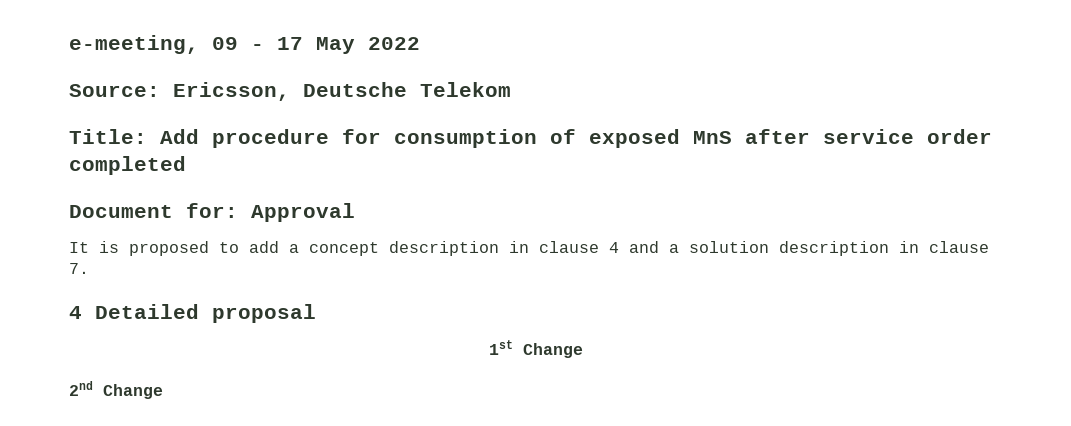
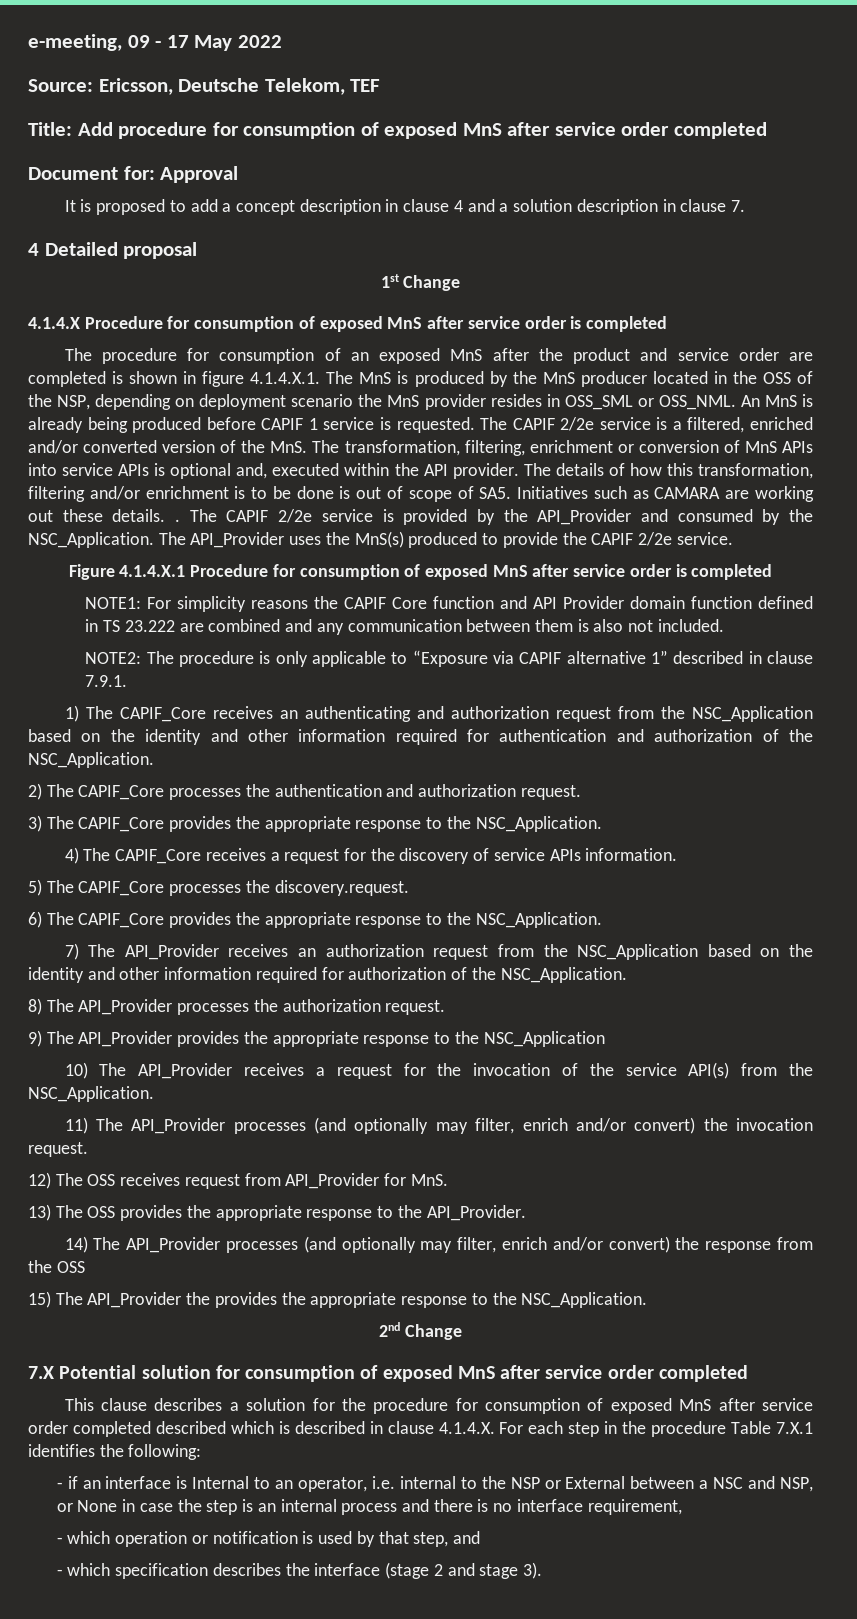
[420,82,511,97] Telekom -> [264,78,381,95] Telekom, TEF
[69,381,163,399] 2nd Change -> [28,316,667,332] [64,348,814,364] [28,371,813,387] [28,394,813,410] [28,417,813,433] [28,440,813,456] [28,463,813,479] [28,486,815,502] [28,509,813,525] [28,531,733,548] [68,564,773,580] [85,596,813,612] [85,619,724,635] [85,650,814,667] [85,675,128,687] [64,705,813,722] [28,729,813,745] [28,752,154,768] [28,783,581,800] [28,815,602,832] [64,847,678,864] [28,879,409,896] [28,911,602,928] [64,943,814,960] [28,967,627,983] [28,998,446,1015] [28,1030,605,1047] [64,1062,814,1079] [28,1086,154,1102] [64,1117,814,1134] [28,1142,88,1157] [28,1172,448,1189] [28,1204,526,1221] [64,1236,814,1253] [28,1260,85,1273] [28,1291,648,1308] [379,1322,462,1340] [28,1365,748,1382] [64,1398,813,1414] [28,1421,813,1437] [28,1444,202,1460] [56,1476,813,1492] [56,1499,682,1515] [56,1531,480,1547] [56,1562,542,1579] 4.1.4.X Procedure for consumption of exposed MnS after service order is completed // The procedure for consumption of an exposed MnS after the product and service order are completed is shown in figure 4.1.4.X.1. The MnS is produced by the MnS producer located in the OSS of the NSP, depending on deployment scenario the MnS provider resides in OSS_SML or OSS_NML. An MnS is already being produced before CAPIF 1 service is requested. The CAPIF 2/2e service is a filtered, enriched and/or converted version of the MnS. The transformation, filtering, enrichment or conversion of MnS APIs into service APIs is optional and, executed within the API provider. The details of how this transformation, filtering and/or enrichment is to be done is out of scope of SA5. Initiatives such as CAMARA are working out these details. . The CAPIF 2/2e service is provided by the API_Provider and consumed by the NSC_Application. The API_Provider uses the MnS(s) produced to provide the CAPIF 2/2e service. // Figure 4.1.4.X.1 Procedure for consumption of exposed MnS after service order is completed // NOTE1: For simplicity reasons the CAPIF Core function and API Provider domain function defined in TS 23.222 are combined and any communication between them is also not included. // NOTE2: The procedure is only applicable to “Exposure via CAPIF alternative 1” described in clause 7.9.1. // 1) The CAPIF_Core receives an authenticating and authorization request from the NSC_Application based on the identity and other information required for authentication and authorization of the NSC_Application. // 2) The CAPIF_Core processes the authentication and authorization request. // 3) The CAPIF_Core provides the appropriate response to the NSC_Application. // 4) The CAPIF_Core receives a request for the discovery of service APIs information. // 5) The CAPIF_Core processes the discovery.request. // 6) The CAPIF_Core provides the appropriate response to the NSC_Application. // 7) The API_Provider receives an authorization request from the NSC_Application based on the identity and other information required for authorization of the NSC_Application. // 8) The API_Provider processes the authorization request. // 9) The API_Provider provides the appropriate response to the NSC_Application // 10) The API_Provider receives a request for the invocation of the service API(s) from the NSC_Application. // 11) The API_Provider processes (and optionally may filter, enrich and/or convert) the invocation request. // 12) The OSS receives request from API_Provider for MnS. // 13) The OSS provides the appropriate response to the API_Provider. // 14) The API_Provider processes (and optionally may filter, enrich and/or convert) the response from the OSS // 15) The API_Provider the provides the appropriate response to the NSC_Application. // 2nd Change // 7.X Potential solution for consumption of exposed MnS after service order completed // This clause describes a solution for the procedure for consumption of exposed MnS after service order completed described which is described in clause 4.1.4.X. For each step in the procedure Table 7.X.1 identifies the following: // - if an interface is Internal to an operator, i.e. internal to the NSP or External between a NSC and NSP, or None in case the step is an internal process and there is no interface requirement, // - which operation or notification is used by that step, and // - which specification describes the interface (stage 2 and stage 3).

